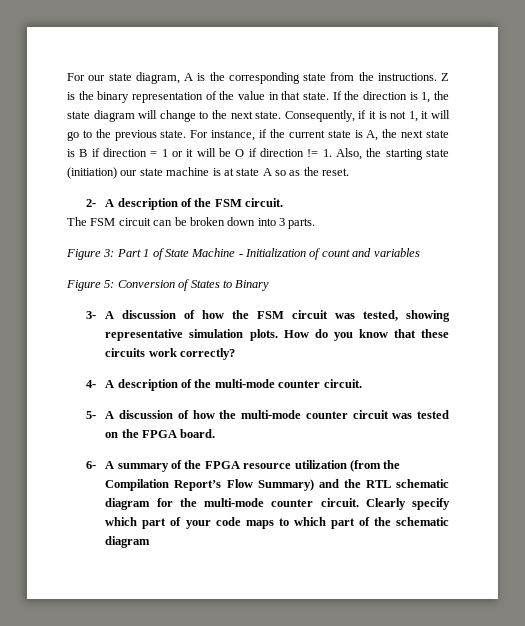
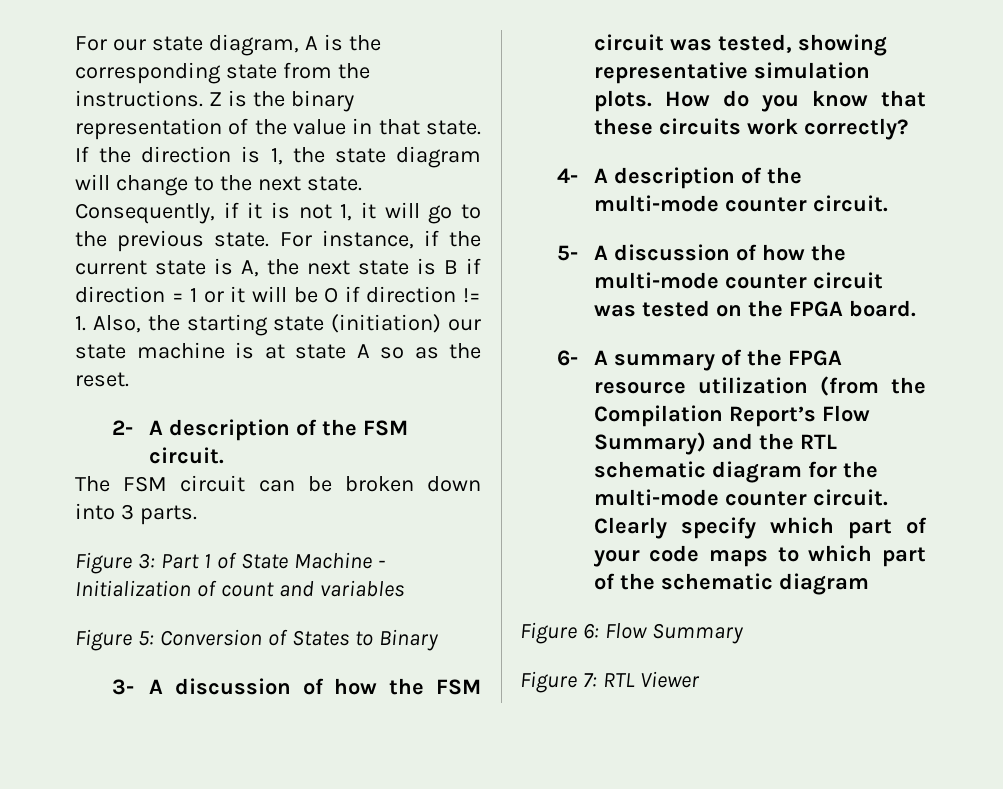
(151, 542) none -> [520,622,744,644] [520,671,700,693] // Figure 6: Flow Summary // Figure 7: RTL Viewer

